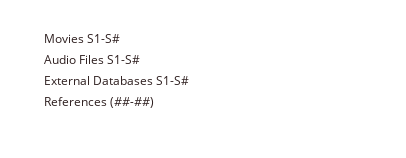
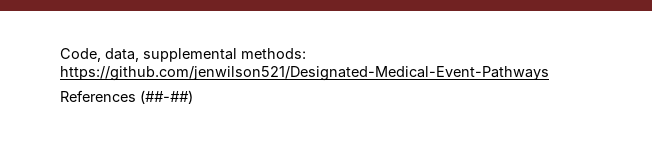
[44,34,121,43] [44,55,141,64] [44,76,190,85] Movies S1-S# // Audio Files S1-S# // External Databases S1-S# -> [60,48,306,62] [60,66,549,81] Code, data, supplemental methods: https://github.com/jenwilson521/Designated-Medical-Event-Pathways

